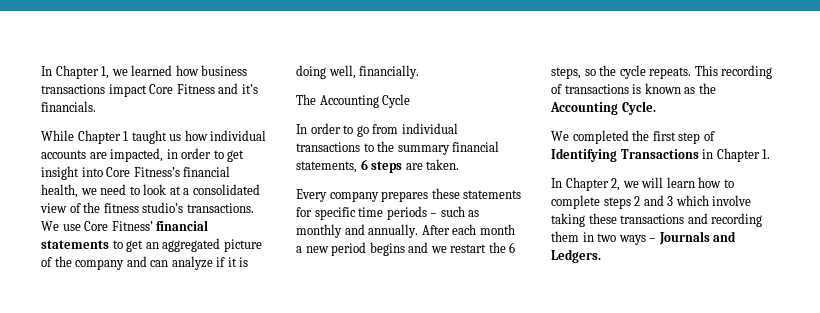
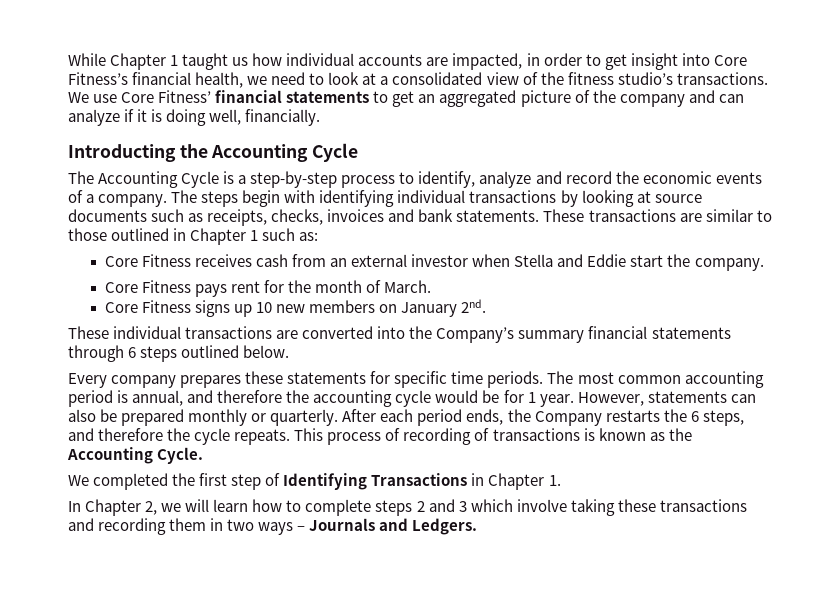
[41,65,248,79] [41,83,258,97] [41,101,96,112] In Chapter 1, we learned how business transactions impact Core Fitness and it’s financials. // -> (68, 59) none
(420, 72) none -> [68,143,359,162] // Introducting the Accounting Cycle
[296,123,458,137] [296,141,500,155] [296,159,460,173] // In order to go from individual transactions to the summary financial statements, 6 steps are taken. -> [223,171,762,188] [68,190,702,207] [68,209,772,226] [68,228,319,245] [104,254,764,271] [104,280,432,297] [104,299,487,317] [68,326,731,343] [68,345,290,362] is a step-by-step process to identify, analyze and record the economic events of a company. The steps begin with identifying individual transactions by looking at source documents such as receipts, checks, invoices and bank statements. These transactions are similar to those outlined in Chapter 1 such as: // Core Fitness receives cash from an external investor when Stella and Eddie start the company. // Core Fitness pays rent for the month of March. // Core Fitness signs up 10 new members on January 2nd. // These individual transactions are converted into the Company’s summary financial statements through 6 steps outlined below.
[386,206,480,220] [296,224,515,238] [296,242,487,256] periods – such as monthly and annually. After each month a new period begins and we restart -> [487,371,764,388] [68,390,756,407] [68,409,660,426] periods. The most common accounting period is annual, and therefore the accounting cycle would be for 1 year. However, statements can also be prepared monthly or quarterly. After each period ends, the Company restarts
[584,69,596,76] so -> [68,428,164,441] and therefore
(718, 70) none -> [327,428,401,445] process of

